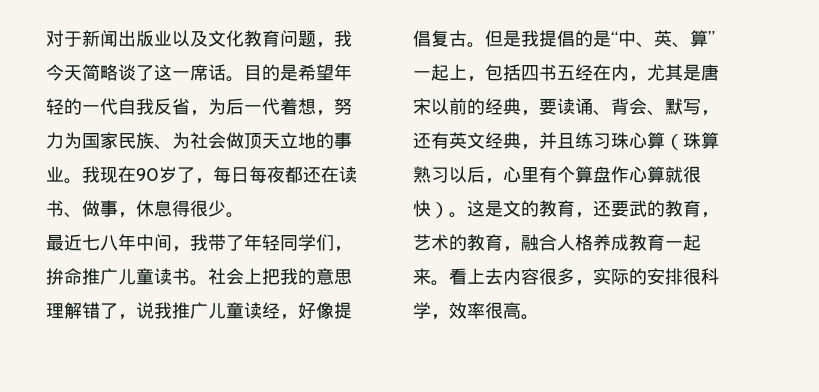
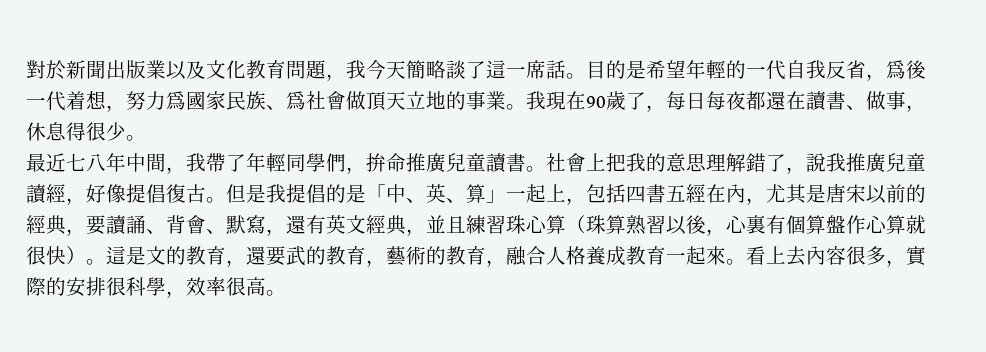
[46,30,172,47] 对于新闻出版业 -> [26,60,166,80] 對於新聞出版業
[280,30,316,47] 问题 -> [286,60,326,79] 問題
[82,64,226,81] 简略谈了这一席话 -> [406,60,566,79] 簡略談了這一席話
[46,98,64,115] 轻 -> [706,60,726,79] 輕
[208,98,244,115] 为后 -> [886,60,926,79] 爲後
[64,132,100,149] 为国 -> [166,91,206,110] 爲國
[172,132,352,149] [46,166,177,184] 为社会做顶天立地的事业。我现在90岁 -> [286,91,626,111] 爲社會做頂天立地的事業。我現在90歲
[303,166,357,183] [46,200,64,217] 还在读书 -> [766,91,846,111] 還在讀書
[154,234,352,252] [46,268,352,286] [46,302,280,320] 间，我带了年轻同学们，拚命推广儿童读书。社会上把我的意思理解错了，说我推广儿童读经 -> [146,153,926,174] [26,184,66,204] 間，我帶了年輕同學們，拚命推廣兒童讀書。社會上把我的意思理解錯了，說我推廣兒童讀經
[431,30,449,47] 复 -> [166,184,186,203] 復
[611,31,618,45] “ -> [366,184,386,201] 「
[708,31,715,45] ” -> [486,189,506,203] 」
[539,64,629,81] 书五经在内 -> [646,184,746,203] 書五經在內
[485,98,719,116] [413,132,719,150] [413,166,611,184] 经典，要读诵、背会、默写，还有英文经典，并且练习珠心算（珠算熟习以后，心里有个算盘 -> [26,215,846,236] 經典，要讀誦、背會、默寫，還有英文經典，並且練習珠心算（珠算熟習以後，心裏有個算盤
[467,200,485,217] 这 -> [106,246,126,265] 這
[593,200,611,217] 还 -> [246,246,266,265] 還
[413,234,449,251] 艺术 -> [386,246,426,266] 藝術
[593,234,611,251] 养 -> [586,246,606,265] 養
[413,268,431,285] 来 -> [706,246,726,265] 來
[503,268,521,285] 内 -> [806,246,826,265] 內
[593,268,629,285] 实际 -> [906,246,927,266] [26,277,46,296] 實際
[413,302,431,319] 学 -> [146,277,166,296] 學

